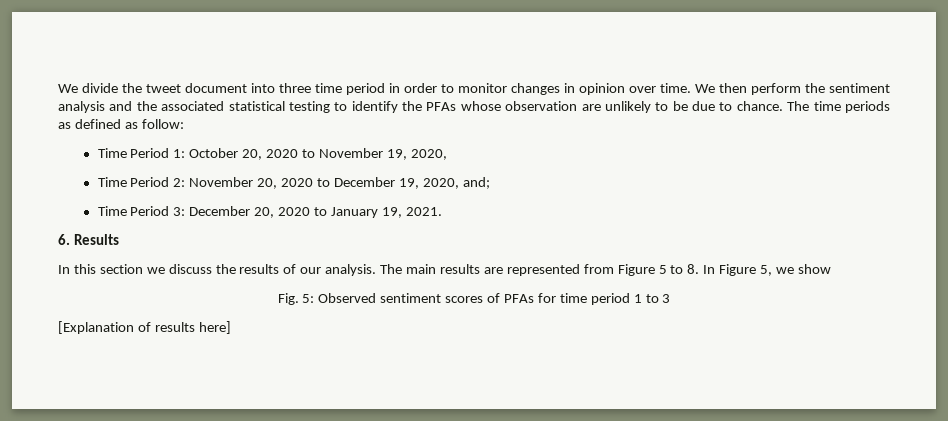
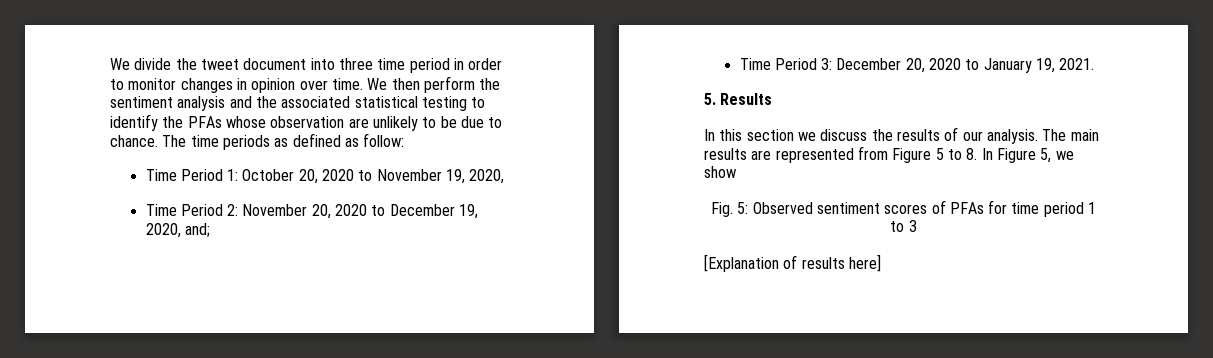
[58,234,70,245] 6. -> [704,93,716,105] 5.

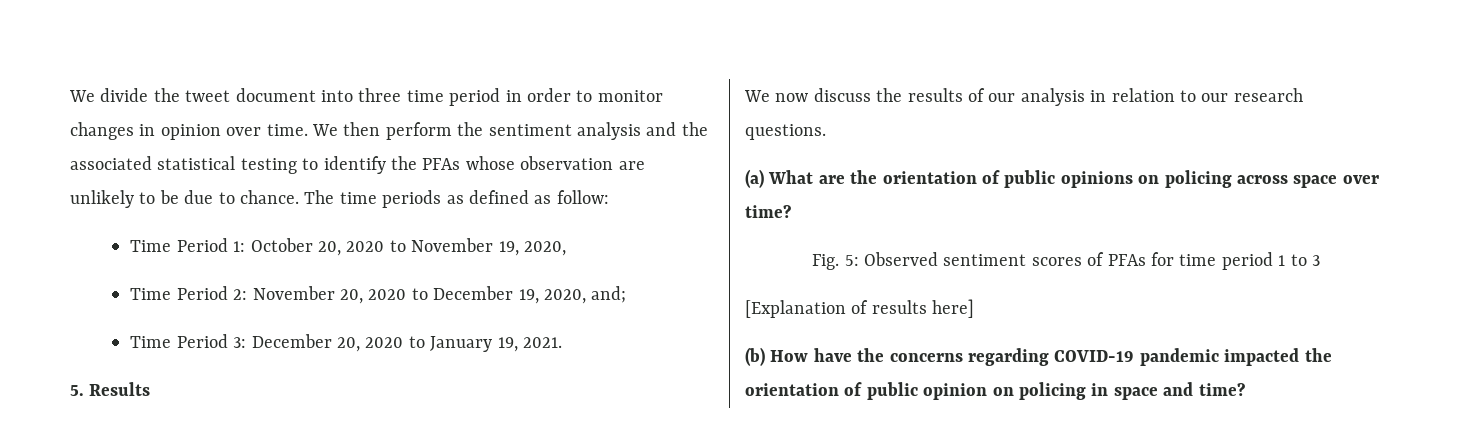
[704,129,816,141] In this section we -> [744,90,809,102] We now
[986,129,1099,144] [704,146,1074,163] [704,166,736,178] analysis. The main results are represented from Figure 5 to 8. In Figure 5, we show -> [1020,88,1303,106] [745,124,826,140] [745,169,1379,188] [745,205,791,218] analysis in relation to our research questions. // (a) What are the orientation of public opinions on policing across space over time?
(881, 263) none -> [745,347,1332,366] [745,382,1245,400] // (b) How have the concerns regarding COVID-19 pandemic impacted the orientation of public opinion on policing in space and time?

